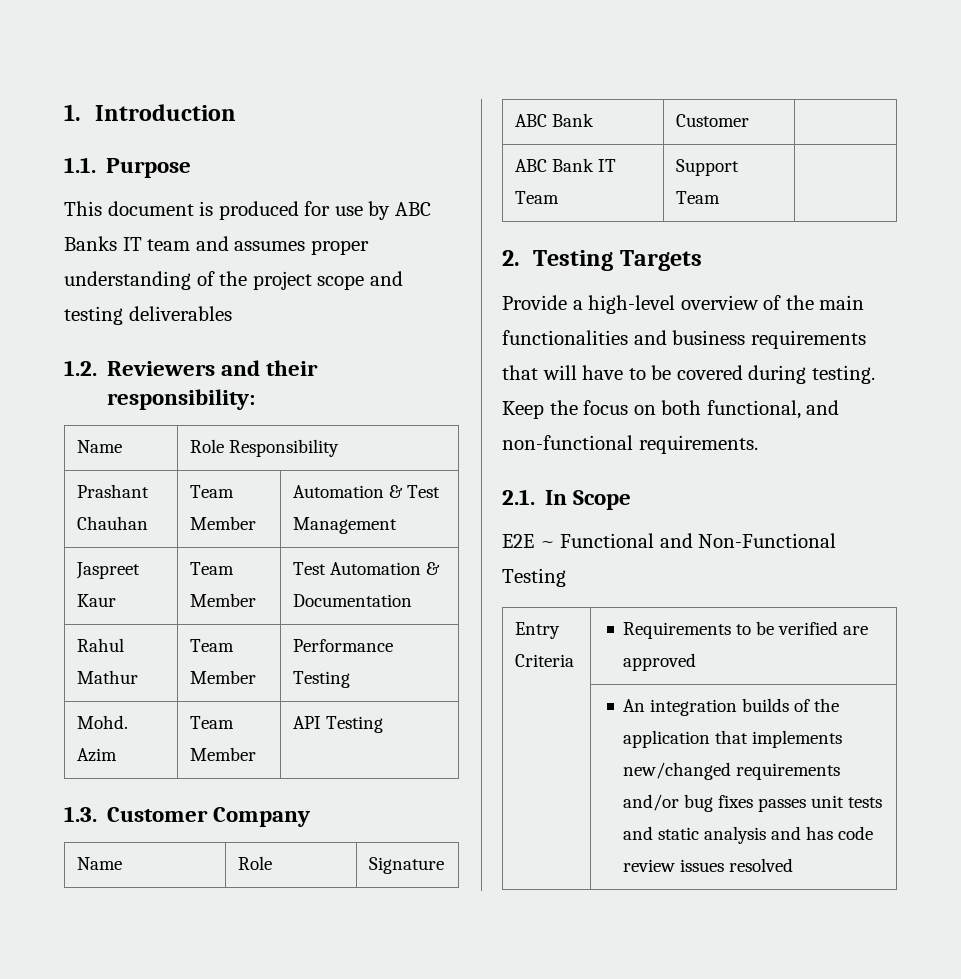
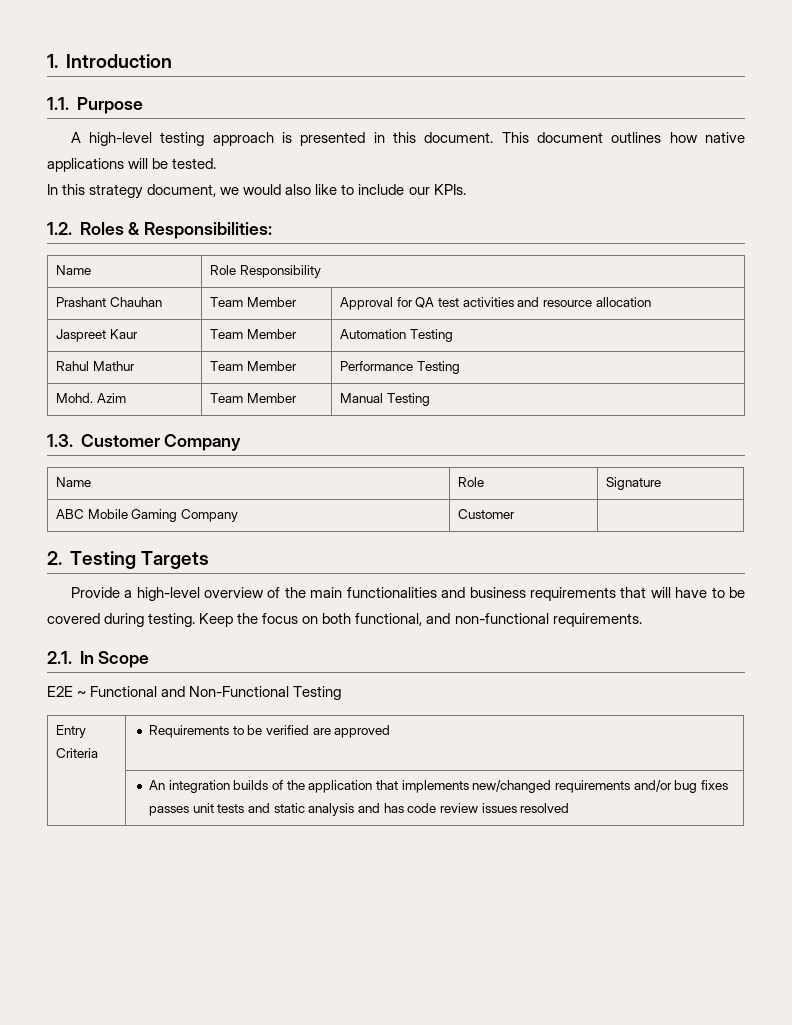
[64,201,431,220] [64,236,369,255] [64,271,403,290] [64,306,232,325] [64,360,319,376] [107,389,256,410] This document is produced for use by ABC Banks IT team and assumes proper understanding of the project scope and testing deliverables // 1.2. Reviewers and their responsibility: -> [70,132,746,146] [47,158,217,172] [47,184,466,199] [47,222,272,239] A high-level testing approach is presented in this document. This document outlines how native applications will be tested. // In this strategy document, we would also like to include our KPIs. // 1.2. Roles & Responsibilities:
[292,485,440,498] [292,517,397,534] Automation & Test Management -> [340,297,651,310] Approval for QA test activities and resource allocation
[292,562,440,575] [292,594,412,607] Test Automation & Documentation -> [340,329,453,342] Automation Testing
[292,716,321,729] API -> [340,393,384,403] Manual
[551,113,594,127] [675,114,749,127] [514,158,616,172] [514,191,559,204] [675,159,739,176] [675,191,720,204] Bank | Customer | // ABC Bank IT Team | Support Team -> [87,509,239,522] [458,509,516,519] Mobile Gaming Company | Customer

